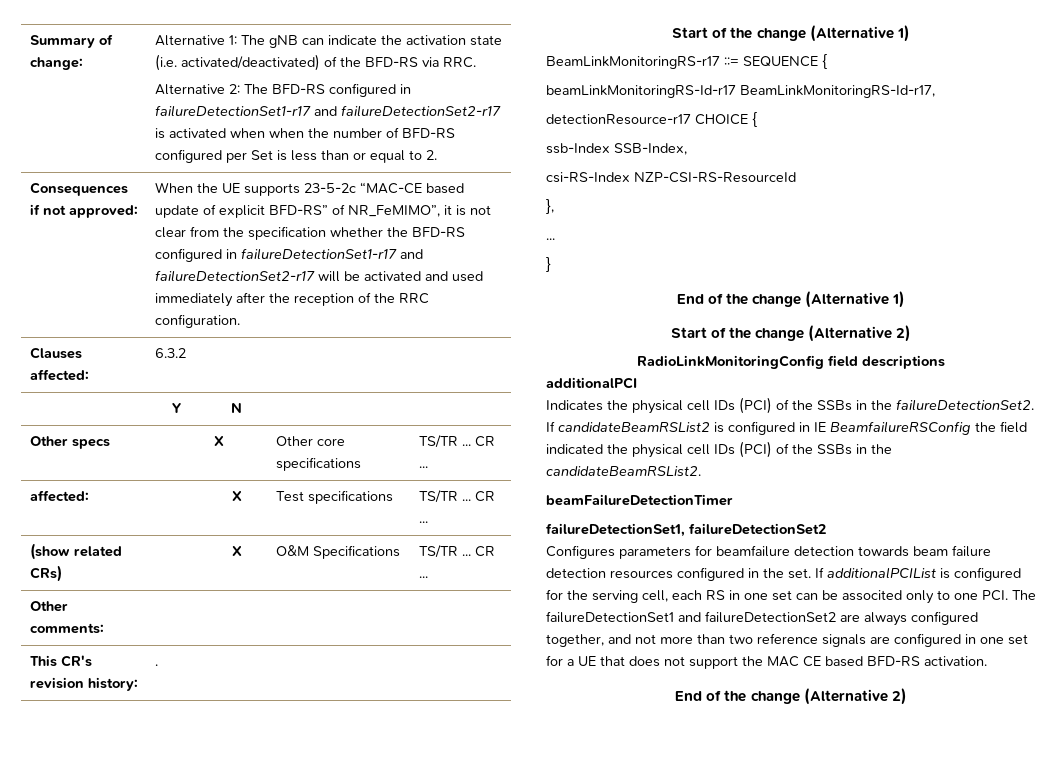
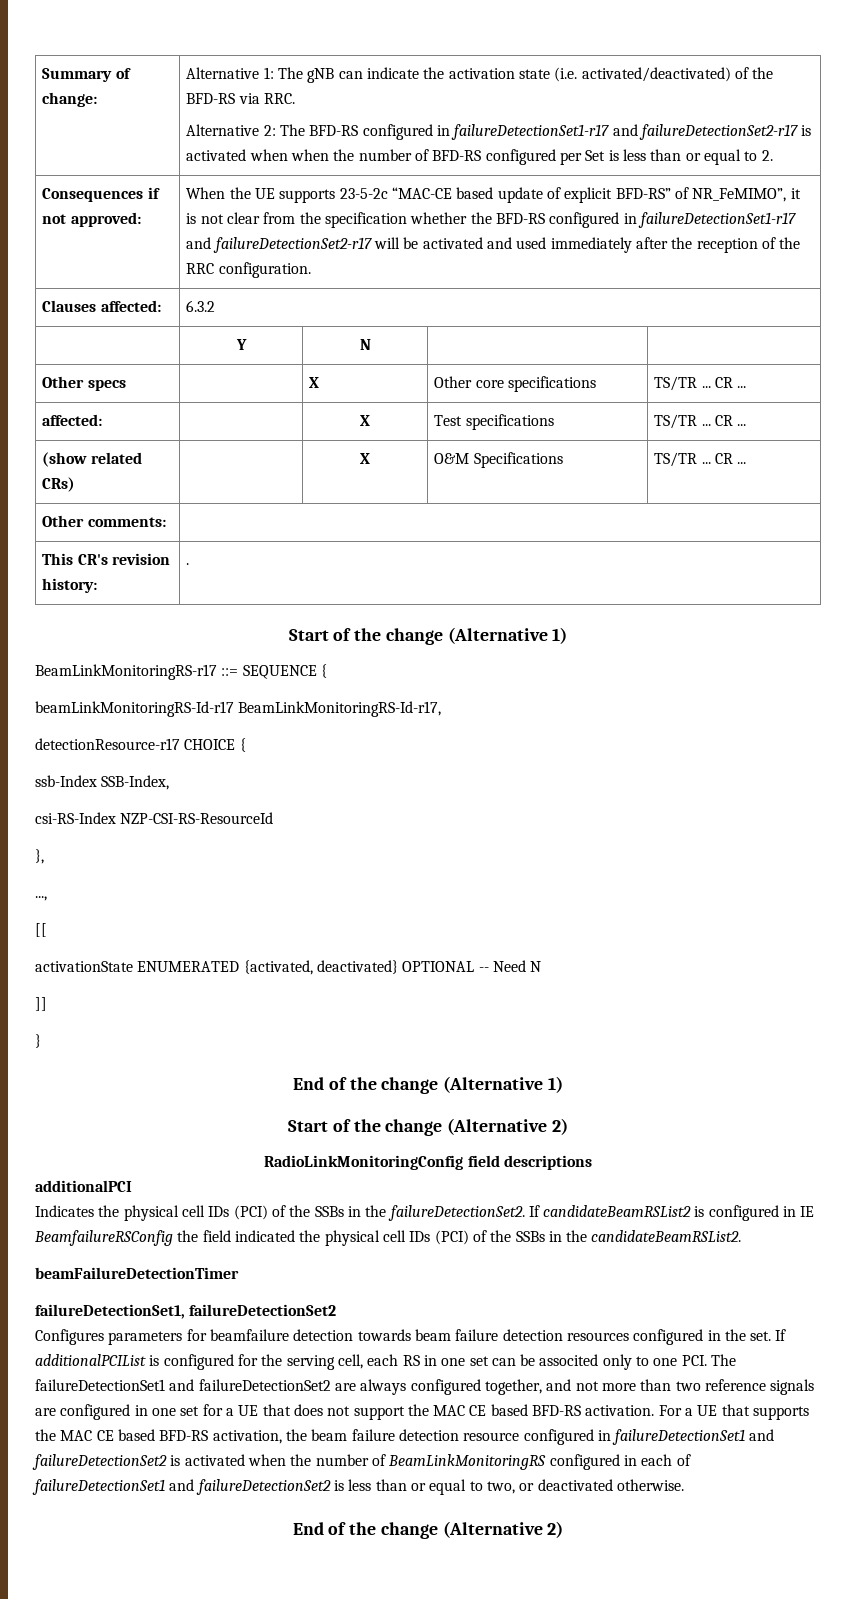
[546,238,555,240] ... -> [35,896,47,901] [35,923,47,937] [35,960,542,975] [35,997,47,1011] ..., // [[ // activationState ENUMERATED {activated, deactivated} OPTIONAL -- Need N // ]]
(987, 661) none -> [658,1404,810,1420] [35,1429,775,1445] [32,1454,691,1470] [32,1479,684,1495] For a UE that supports the MAC CE based BFD-RS activation, the beam failure detection resource configured in failureDetectionSet1 and failureDetectionSet2 is activated when the number of BeamLinkMonitoringRS configured in each of failureDetectionSet1 and failureDetectionSet2 is less than or equal to two, or deactivated otherwise.

